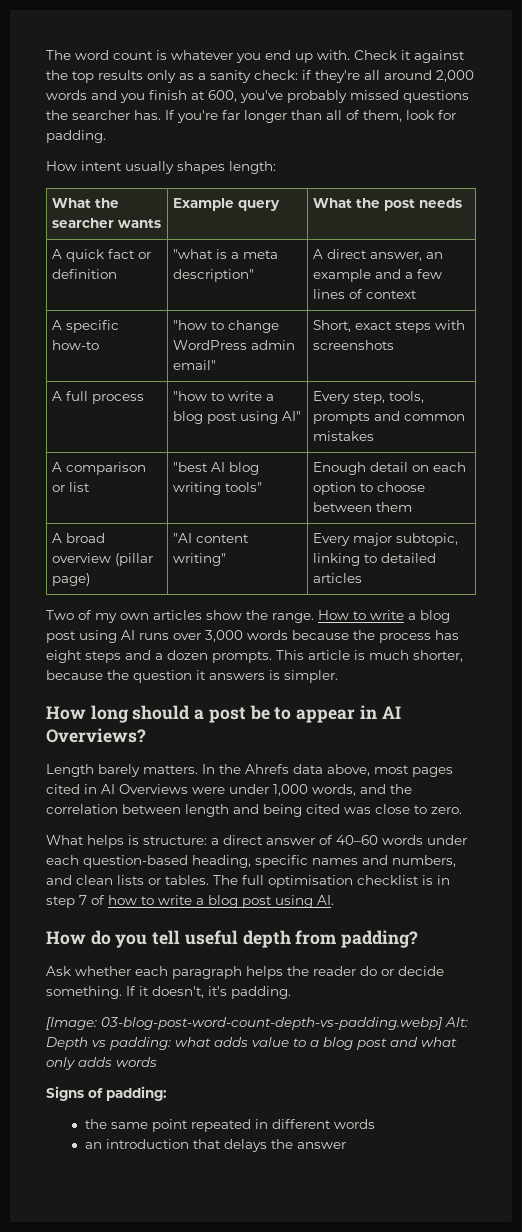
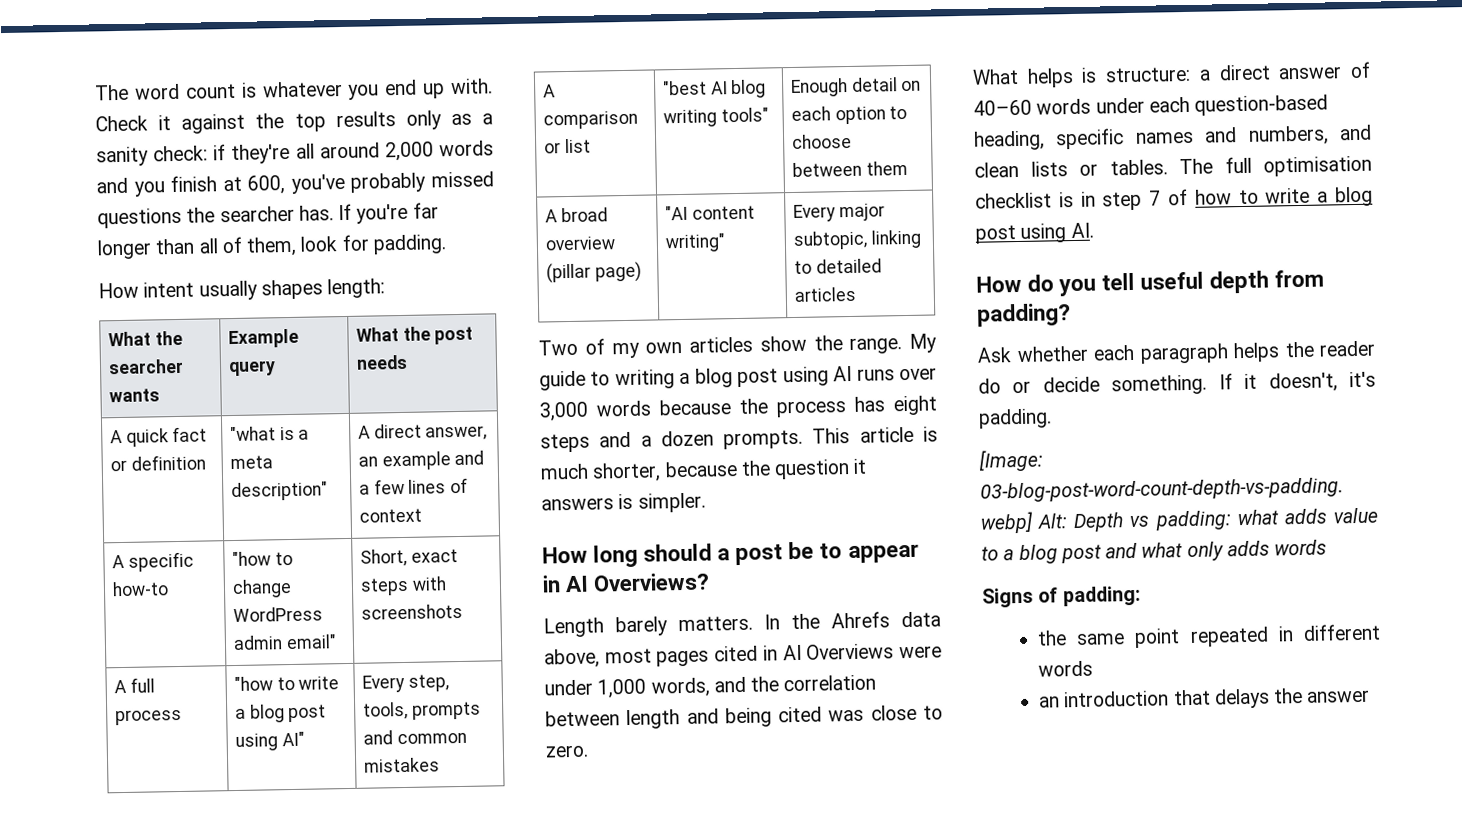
[318,610,404,620] How to write -> [909,333,937,353] [539,369,675,391] My guide to writing

